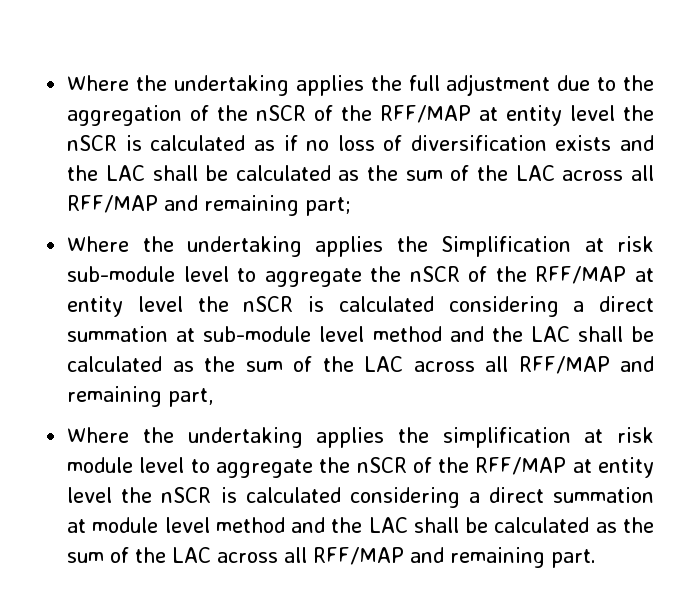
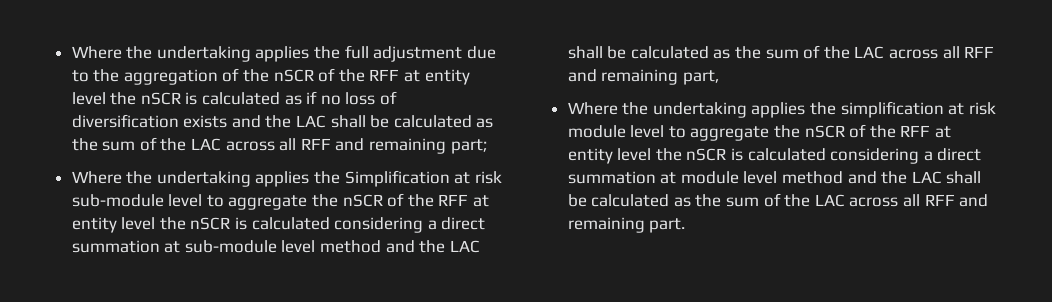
[380,105,472,123] RFF/MAP -> [369,69,400,81] RFF
[67,195,159,213] RFF/MAP -> [300,138,331,150] RFF
[535,266,627,284] RFF/MAP -> [438,194,469,206] RFF
[518,356,610,374] RFF/MAP -> [964,46,995,58] RFF
[475,457,567,475] RFF/MAP -> [900,125,931,137] RFF
[313,547,405,565] RFF/MAP -> [924,194,955,206] RFF

